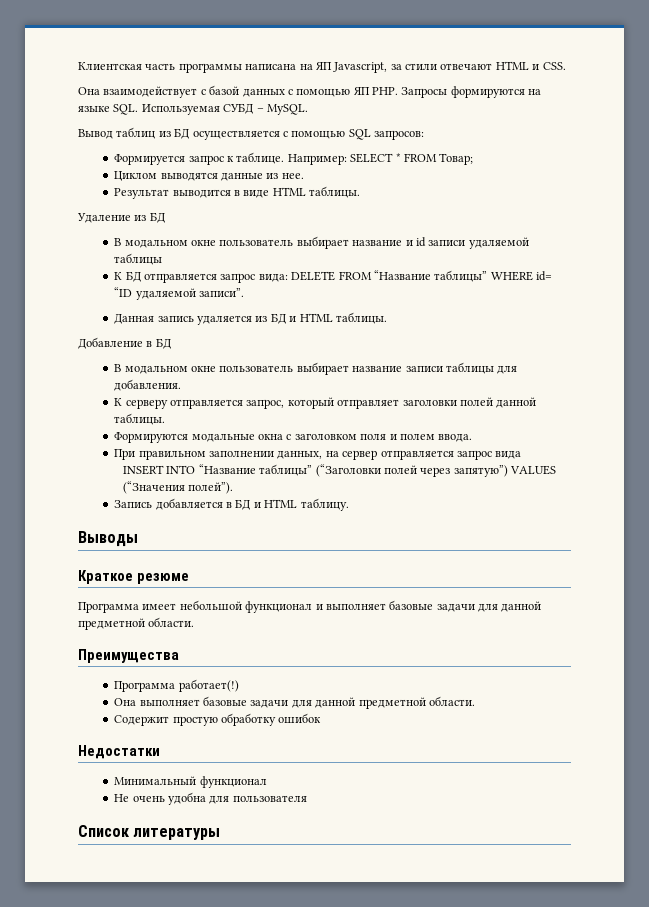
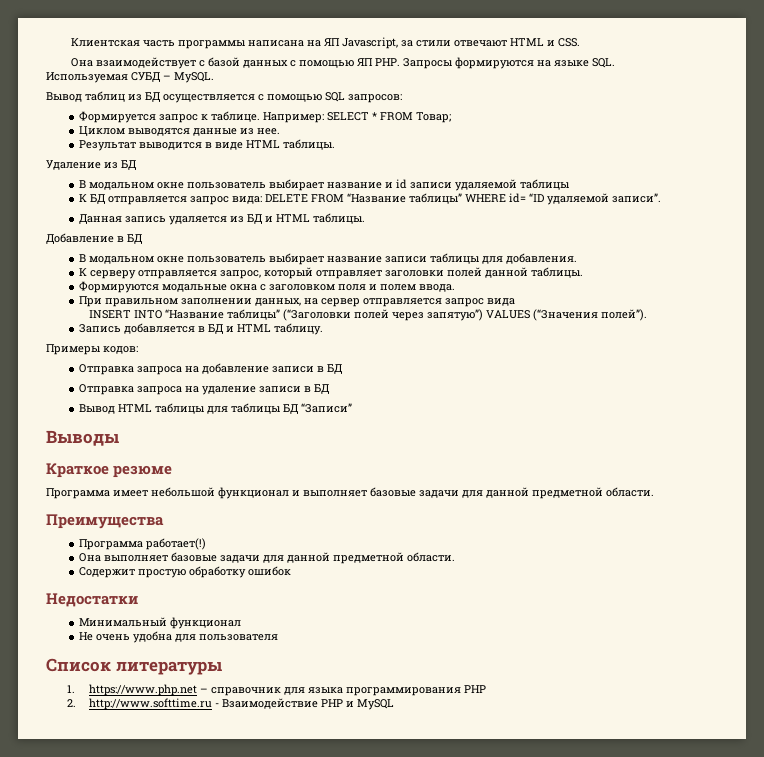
(349, 504) none -> [46,344,138,355] [79,363,344,375] [79,384,331,395] [79,403,353,414] // Примеры кодов: // Отправка запроса на добавление записи в БД // Отправка запроса на удаление записи в БД // Вывод HTML таблицы для таблицы БД “Записи”
(221, 834) none -> [67,684,486,696] [67,698,394,710] // 1. https://www.php.net – справочник для языка программирования PHP // 2. http://www.softtime.ru - Взаимодействие PHP и MySQL

